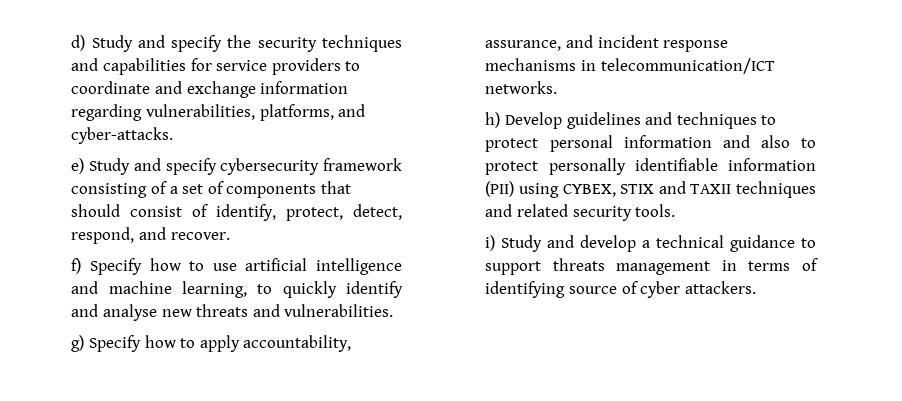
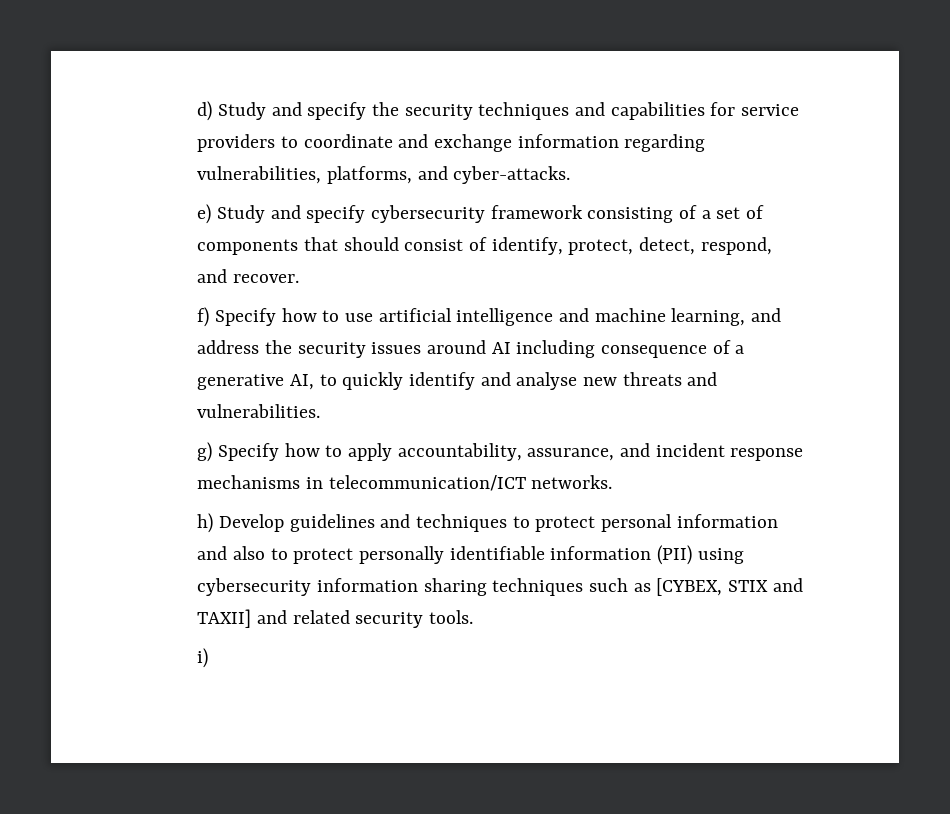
(248, 289) none -> [750,308,781,322] [197,340,745,358] [197,374,314,390] and address the security issues around AI including consequence of a generative AI,
[562,181,816,198] CYBEX, STIX and TAXII techniques -> [197,578,803,596] [197,609,252,628] cybersecurity information sharing techniques such as [CYBEX, STIX and TAXII]
[501,235,816,252] [485,258,818,275] [485,281,756,298] Study and develop a technical guidance to support threats management in terms of identifying source of cyber attackers. -> (209, 658) none

